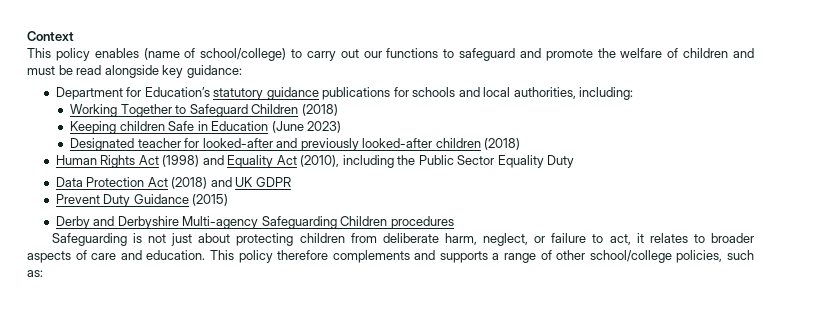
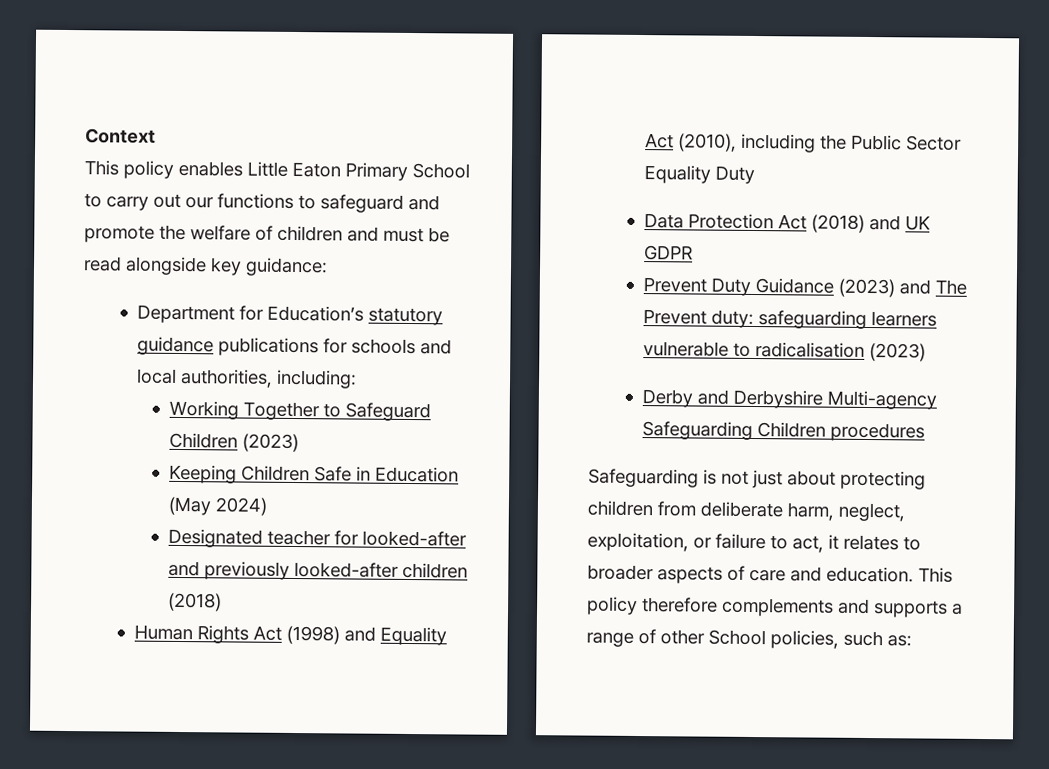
[143,48,287,61] (name of school/college) -> [247,161,470,181] Little Eaton Primary School
[301,104,338,116] (2018) -> [241,433,299,453] (2023)
[119,121,165,131] children -> [240,465,310,482] Children
[271,121,342,133] (June 2023) -> [167,496,268,516] (May 2024)
[192,194,229,206] (2015) -> [837,278,967,298] [642,309,937,329] [642,341,926,362] (2023) and The Prevent duty: safeguarding learners vulnerable to radicalisation (2023)
(529, 239) none -> [587,532,689,552] exploitation,
[589,250,672,263] school/college -> [708,629,766,646] School

